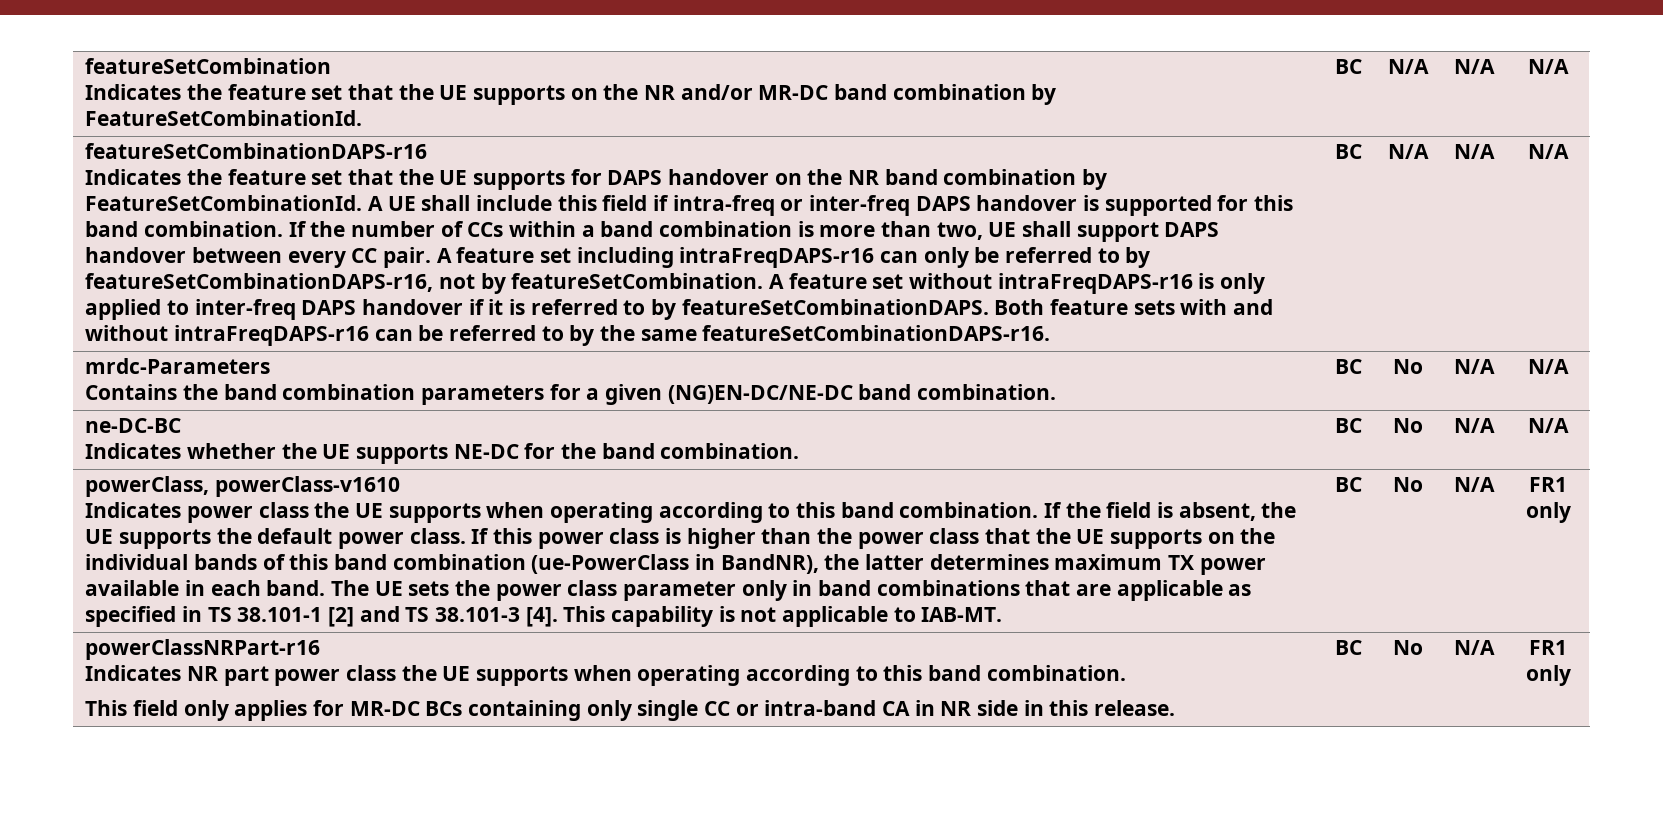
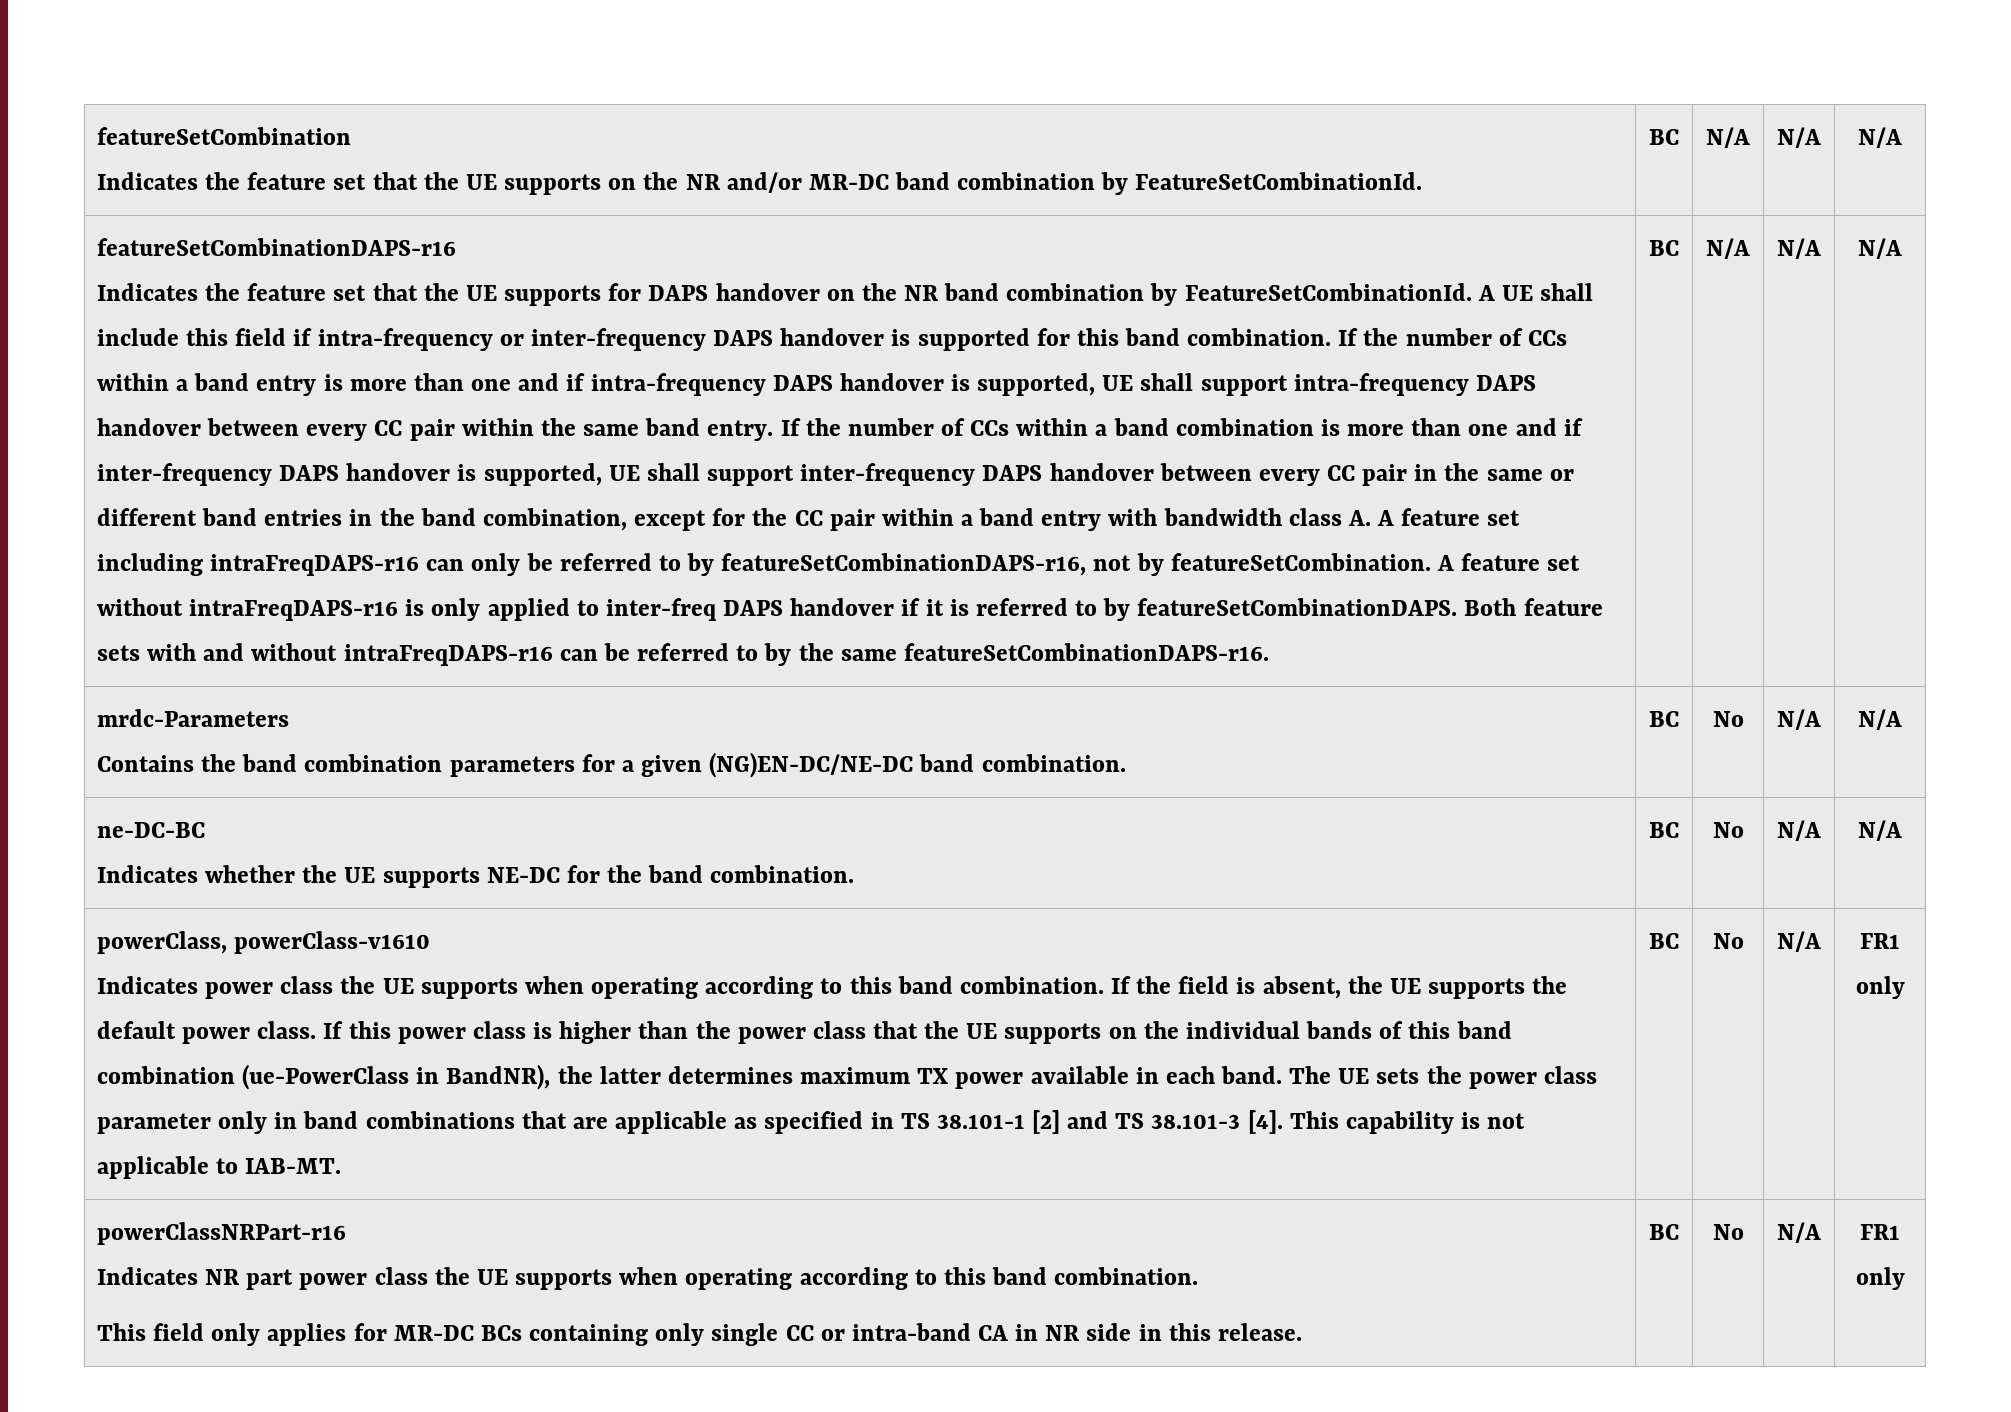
[672,195,911,216] intra-freq or inter-freq -> [317,328,706,351] intra-frequency or inter-frequency
[659,221,1220,242] [85,247,432,268] combination is more than two, UE shall support DAPS handover between every CC pair. -> [256,373,1536,396] [96,418,1583,441] [96,463,1574,486] [96,508,1371,531] entry is more than one and if intra-frequency DAPS handover is supported, UE shall support intra-frequency DAPS handover between every CC pair within the same band entry. If the number of CCs within a band combination is more than one and if inter-frequency DAPS handover is supported, UE shall support inter-frequency DAPS handover between every CC pair in the same or different band entries in the band combination, except for the CC pair within a band entry with bandwidth class A.

